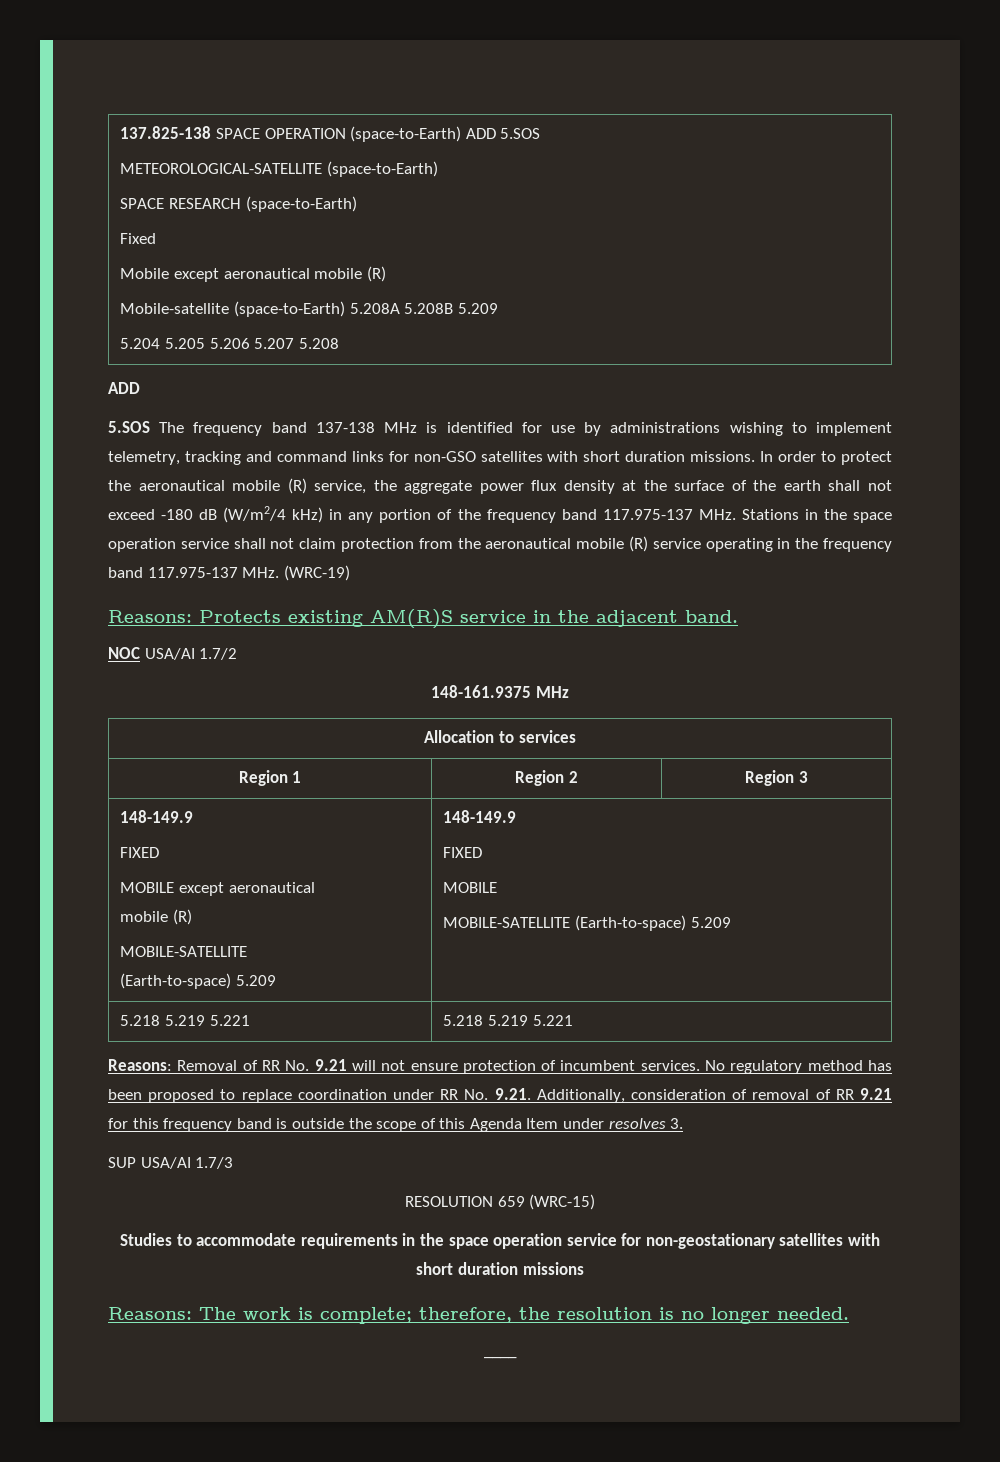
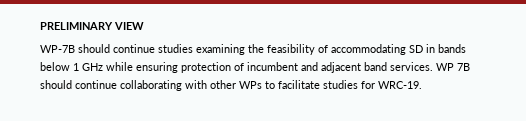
[120,126,541,142] [120,161,438,177] [120,196,357,212] [120,233,157,244] [120,266,386,282] [120,301,498,317] [120,338,339,349] [108,382,140,394] [108,421,892,436] [108,451,892,465] [108,478,892,494] [108,506,892,523] [108,536,892,552] [108,565,350,581] [108,609,738,629] [108,647,238,660] [431,685,569,698] [424,730,576,743] [238,770,302,786] [515,770,578,786] [745,770,808,786] [120,810,194,823] [120,847,160,858] [120,882,315,896] [120,909,192,925] [120,946,248,957] [120,973,276,989] [443,810,517,823] [443,847,483,858] [443,882,498,893] [443,915,731,931] [120,1015,250,1026] [443,1015,573,1026] [108,1059,892,1074] [108,1088,893,1103] [108,1118,684,1132] [108,1157,234,1169] [404,1194,596,1210] [119,1233,881,1249] [416,1262,584,1275] [108,1307,849,1324] [484,1356,517,1359] 137.825-138 SPACE OPERATION (space-to-Earth) ADD 5.SOS // METEOROLOGICAL-SATELLITE (space-to-Earth) // SPACE RESEARCH (space-to-Earth) // Fixed // Mobile except aeronautical mobile (R) // Mobile-satellite (space-to-Earth) 5.208A 5.208B 5.209 // 5.204 5.205 5.206 5.207 5.208 // ADD // 5.SOS The frequency band 137-138 MHz is identified for use by administrations wishing to implement telemetry, tracking and command links for non-GSO satellites with short duration missions. In order to protect the aeronautical mobile (R) service, the aggregate power flux density at the surface of the earth shall not exceed -180 dB (W/m2/4 kHz) in any portion of the frequency band 117.975-137 MHz. Stations in the space operation service shall not claim protection from the aeronautical mobile (R) service operating in the frequency band 117.975-137 MHz. (WRC-19) // Reasons: Protects existing AM(R)S service in the adjacent band. // NOC USA/AI 1.7/2 // 148-161.9375 MHz // Allocation to services // Region 1 | Region 2 | Region 3 // 148-149.9 // FIXED // MOBILE except aeronautical // mobile (R) // MOBILE-SATELLITE // (Earth-to-space) 5.209 | 148-149.9 // FIXED // MOBILE // MOBILE-SATELLITE (Earth-to-space) 5.209 // 5.218 5.219 5.221 | 5.218 5.219 5.221 // Reasons: Removal of RR No. 9.21 will not ensure protection of incumbent services. No regulatory method has been proposed to replace coordination under RR No. 9.21. Additionally, consideration of removal of RR 9.21 for this frequency band is outside the scope of this Agenda Item under resolves 3. // SUP USA/AI 1.7/3 // RESOLUTION 659 (WRC-15) // Studies to accommodate requirements in the space operation service for non-geostationary satellites with short duration missions // Reasons: The work is complete; therefore, the resolution is no longer needed. // ____ -> [40,22,144,30] [40,44,466,55] [40,62,470,73] [40,80,422,91] PRELIMINARY VIEW // WP-7B should continue studies examining the feasibility of accommodating SD in bands below 1 GHz while ensuring protection of incumbent and adjacent band services. WP 7B should continue collaborating with other WPs to facilitate studies for WRC-19.

